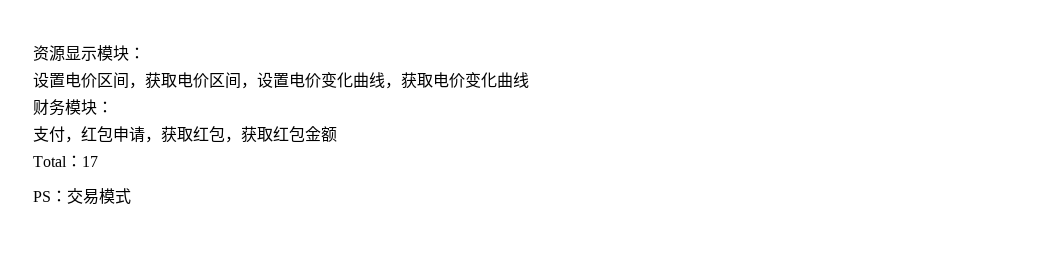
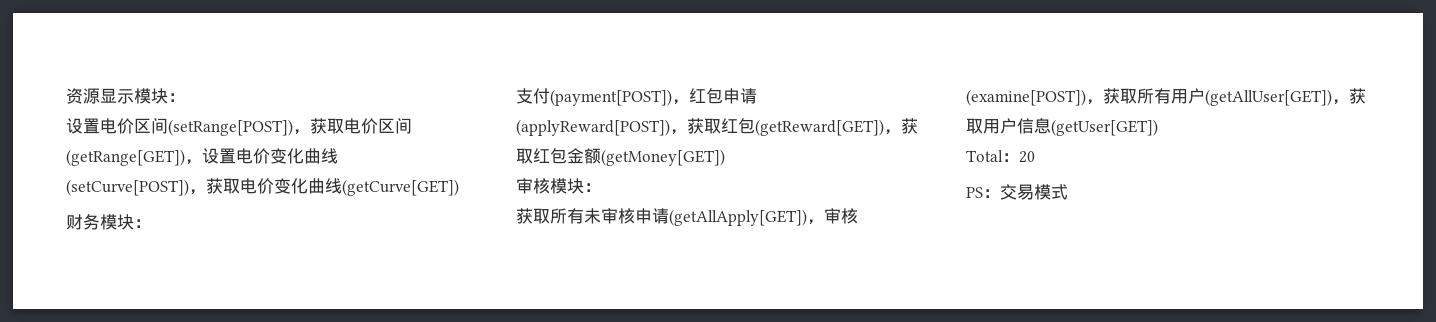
(129, 80) none -> [168,119,293,136] (setRange[POST])
(241, 80) none -> [66,149,185,166] (getRange[GET])
(385, 80) none -> [66,179,189,196] (setCurve[POST])
(529, 80) none -> [342,179,459,196] (getCurve[GET])
(65, 134) none -> [550,89,672,106] (payment[POST])
[145,126,225,143] ，获取红包 -> [516,118,884,136] (applyReward[POST])，获取红包(getReward[GET])
(337, 134) none -> [601,149,725,166] [516,178,601,194] [516,208,858,226] [966,88,1366,106] [966,118,1158,136] (getMoney[GET]) // 审核模块： // 获取所有未审核申请(getAllApply[GET])，审核(examine[POST])，获取所有用户(getAllUser[GET])，获取用户信息(getUser[GET])
[82,156,98,167] 17 -> [1019,151,1035,163] 20

